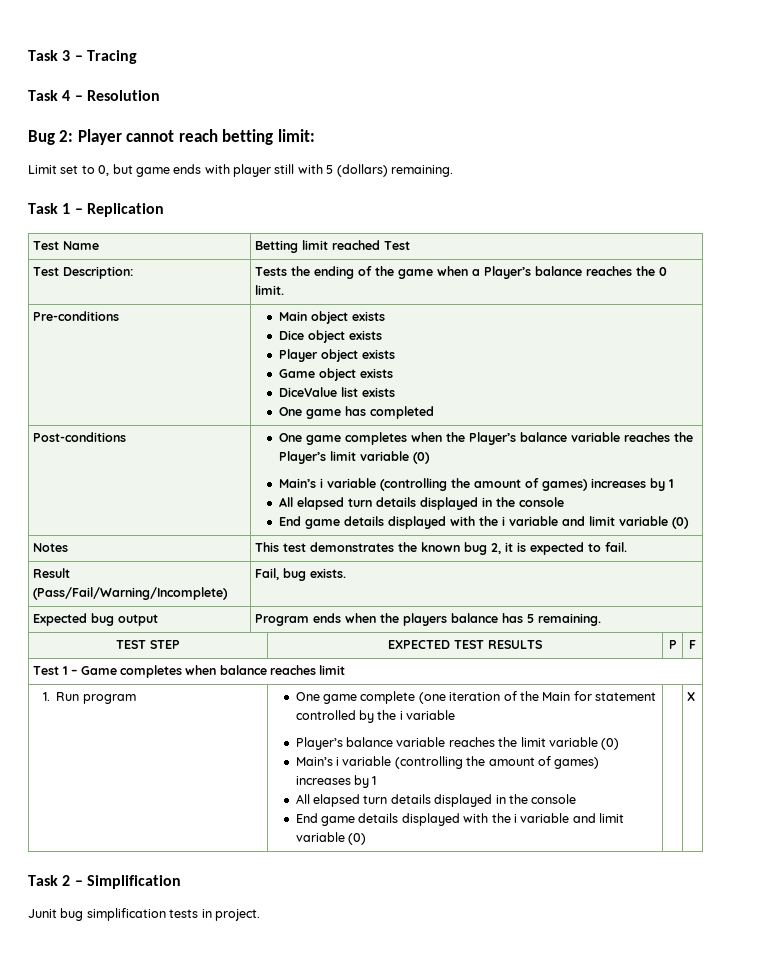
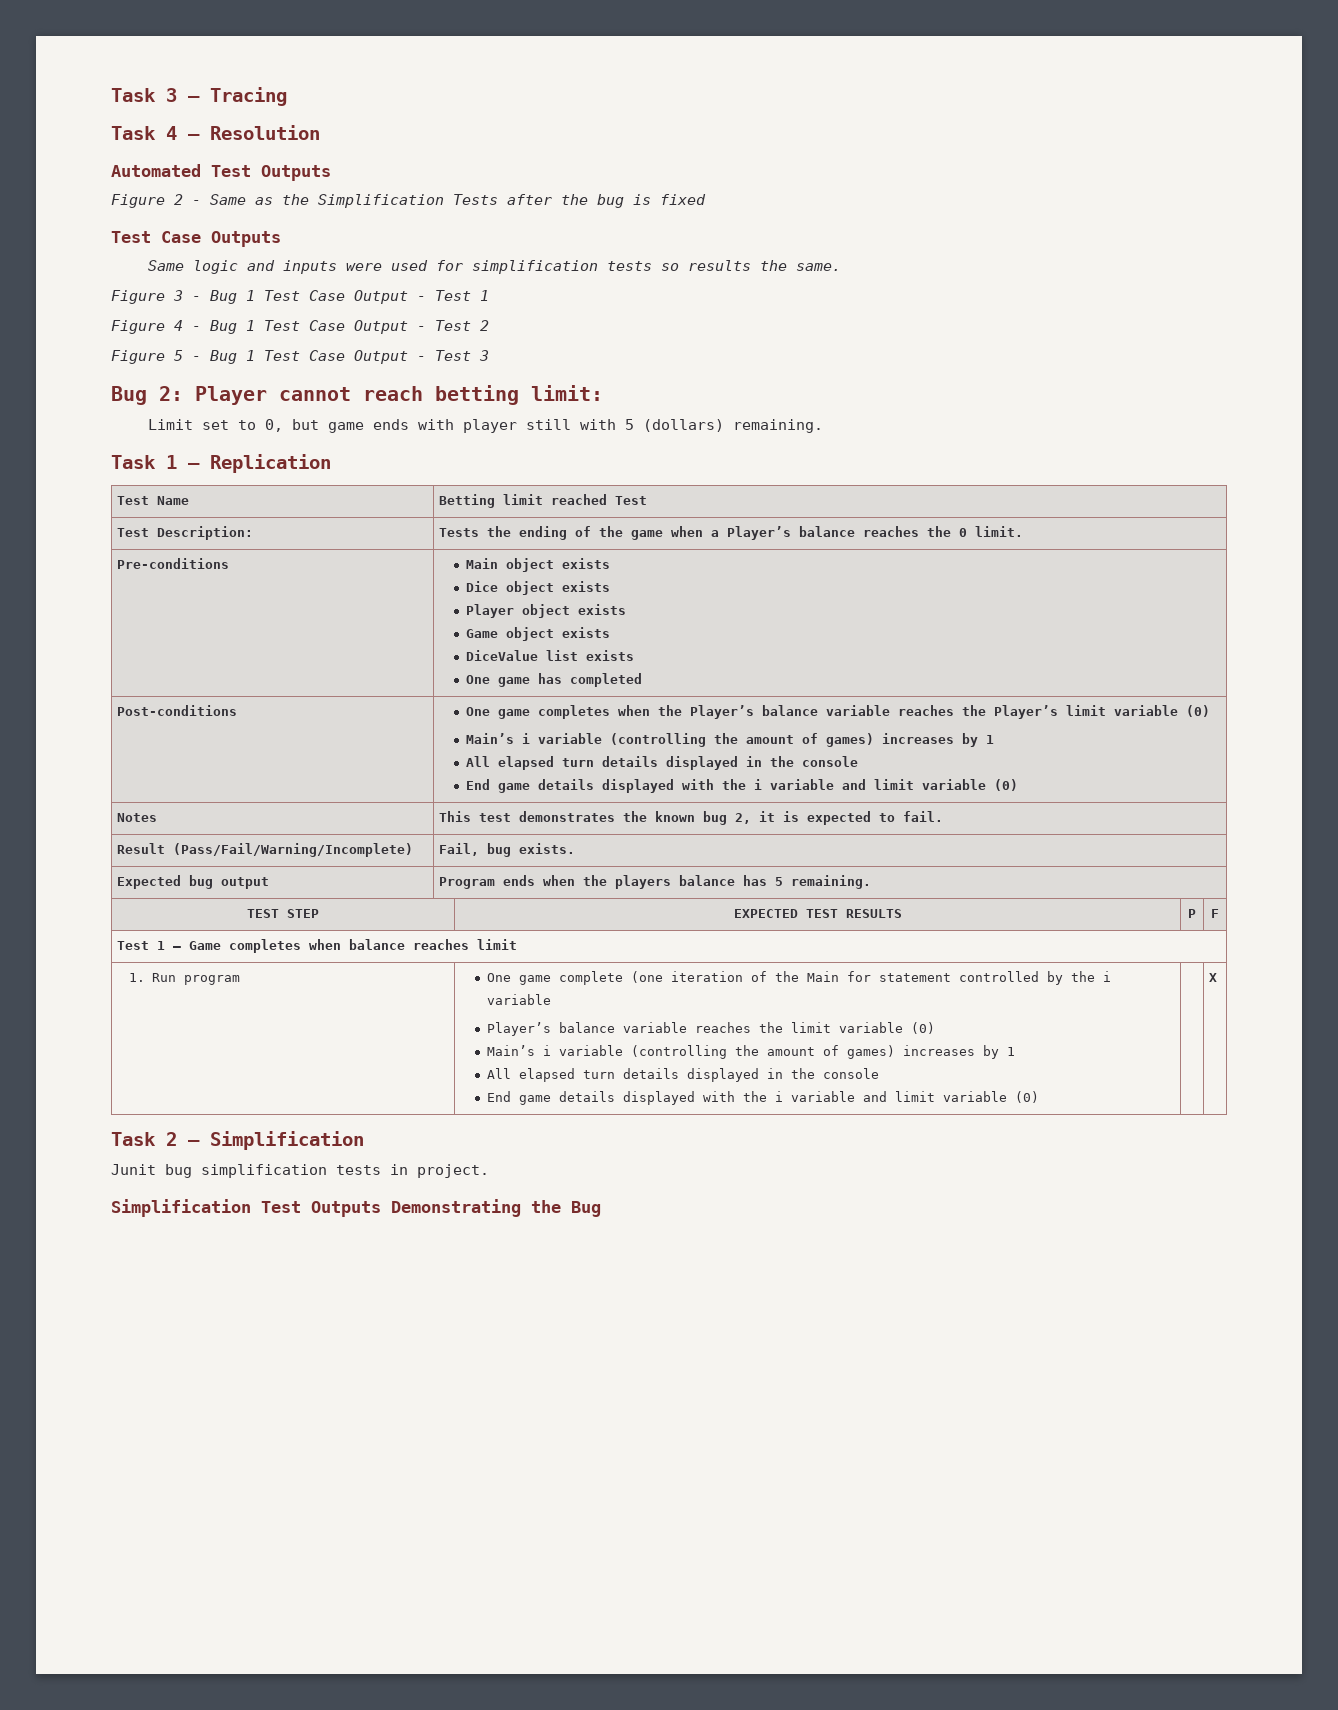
(160, 95) none -> [111,164,331,181] [111,194,706,208] [111,231,281,247] [148,260,842,274] [111,290,489,304] [111,320,489,334] [111,350,489,364] // Automated Test Outputs // Figure 2 - Same as the Simplification Tests after the bug is fixed // Test Case Outputs // Same logic and inputs were used for simplification tests so results the same. // Figure 3 - Bug 1 Test Case Output - Test 1 // Figure 4 - Bug 1 Test Case Output - Test 2 // Figure 5 - Bug 1 Test Case Output - Test 3
(260, 915) none -> [111,1199,601,1217] // Simplification Test Outputs Demonstrating the Bug

